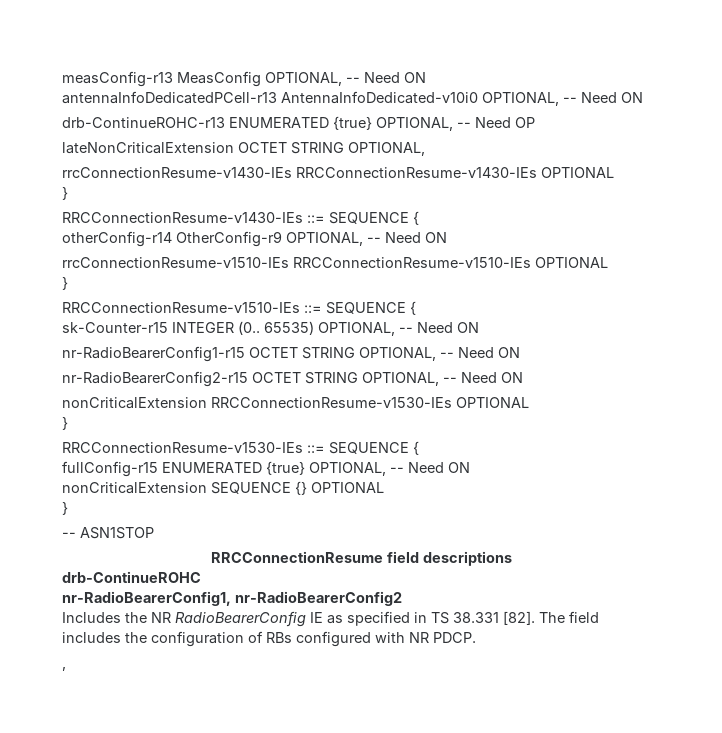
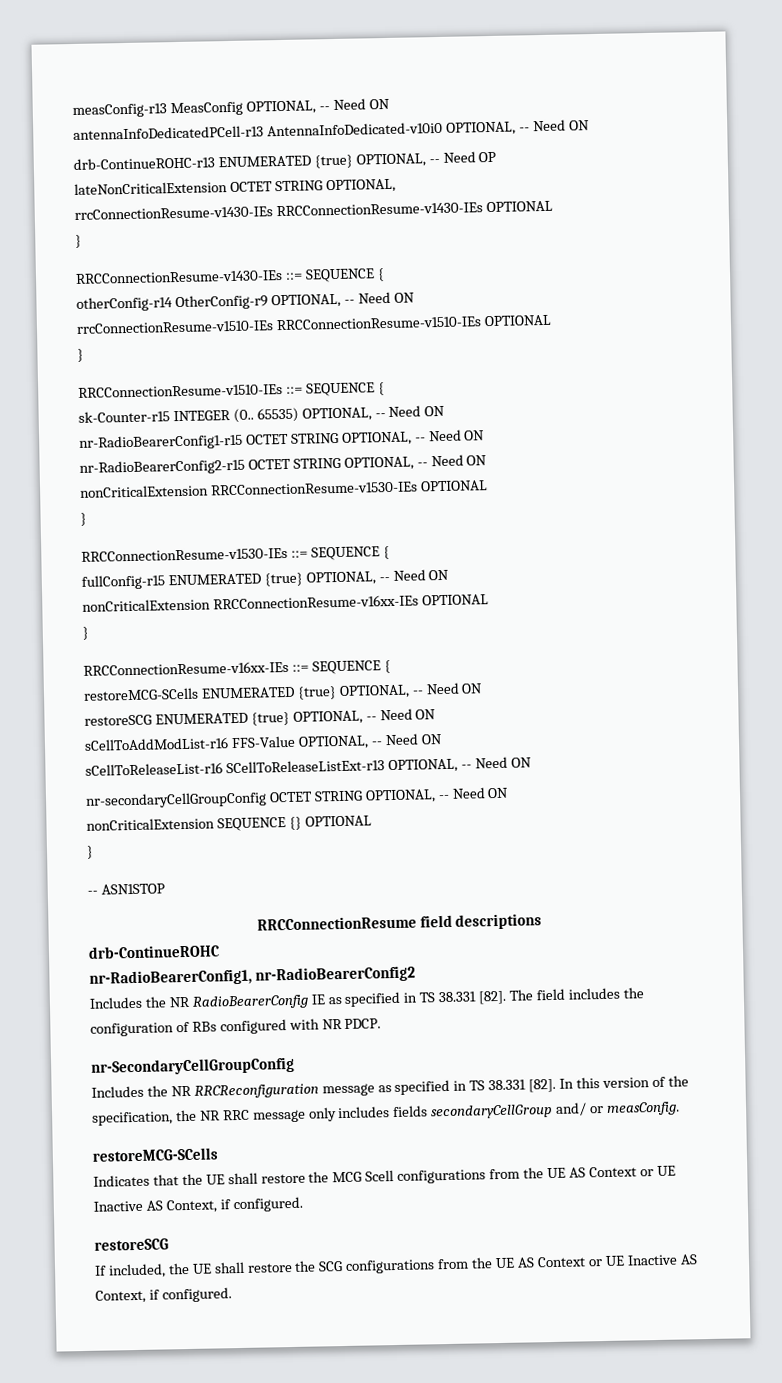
(470, 467) none -> [82,594,489,612] [82,626,89,640] [83,660,391,676] [83,682,484,701] [84,708,437,726] [84,733,443,751] [85,756,532,776] [85,787,510,809] // nonCriticalExtension RRCConnectionResume-v16xx-IEs OPTIONAL // } // RRCConnectionResume-v16xx-IEs ::= SEQUENCE { // restoreMCG-SCells ENUMERATED {true} OPTIONAL, -- Need ON // restoreSCG ENUMERATED {true} OPTIONAL, -- Need ON // sCellToAddModList-r16 FFS-Value OPTIONAL, -- Need ON // sCellToReleaseList-r16 SCellToReleaseListExt-r13 OPTIONAL, -- Need ON // nr-secondaryCellGroupConfig OCTET STRING OPTIONAL, -- Need ON
[62,667,66,671] , -> [91,1056,295,1076] [91,1075,689,1099] [92,1101,681,1126] [92,1147,218,1162] [93,1165,676,1187] [93,1196,303,1214] [94,1238,169,1251] [94,1254,698,1279] [95,1287,232,1304] nr-SecondaryCellGroupConfig // Includes the NR RRCReconfiguration message as specified in TS 38.331 [82]. In this version of the specification, the NR RRC message only includes fields secondaryCellGroup and/ or measConfig. // restoreMCG-SCells // Indicates that the UE shall restore the MCG Scell configurations from the UE AS Context or UE Inactive AS Context, if configured. // restoreSCG // If included, the UE shall restore the SCG configurations from the UE AS Context or UE Inactive AS Context, if configured.

